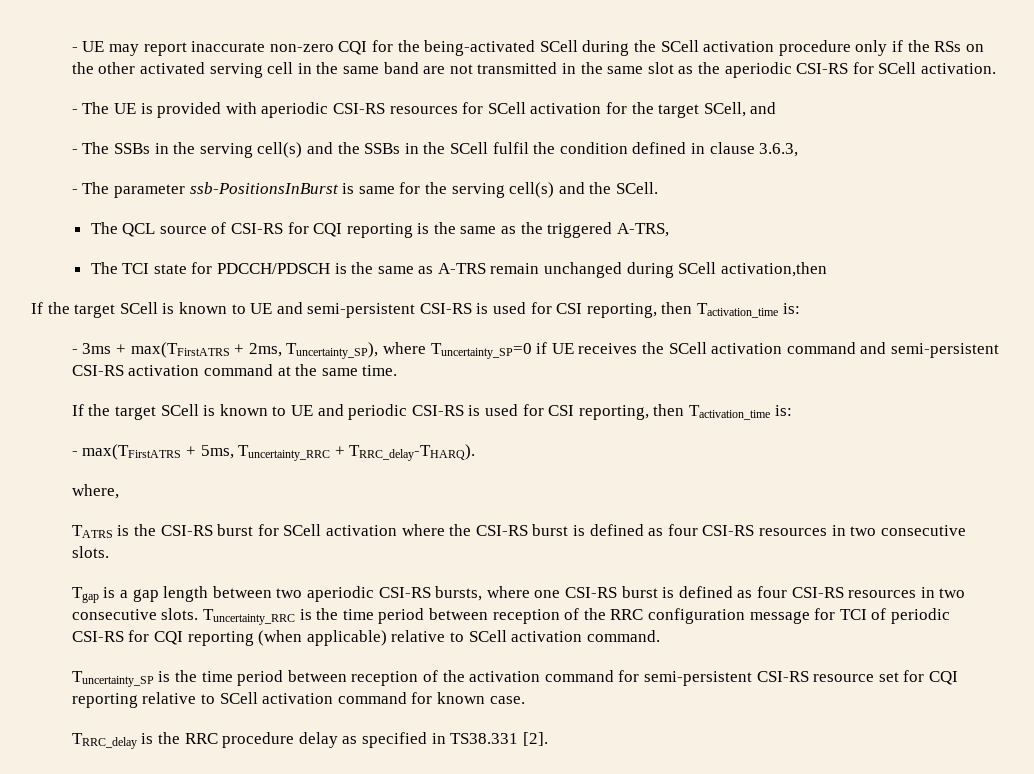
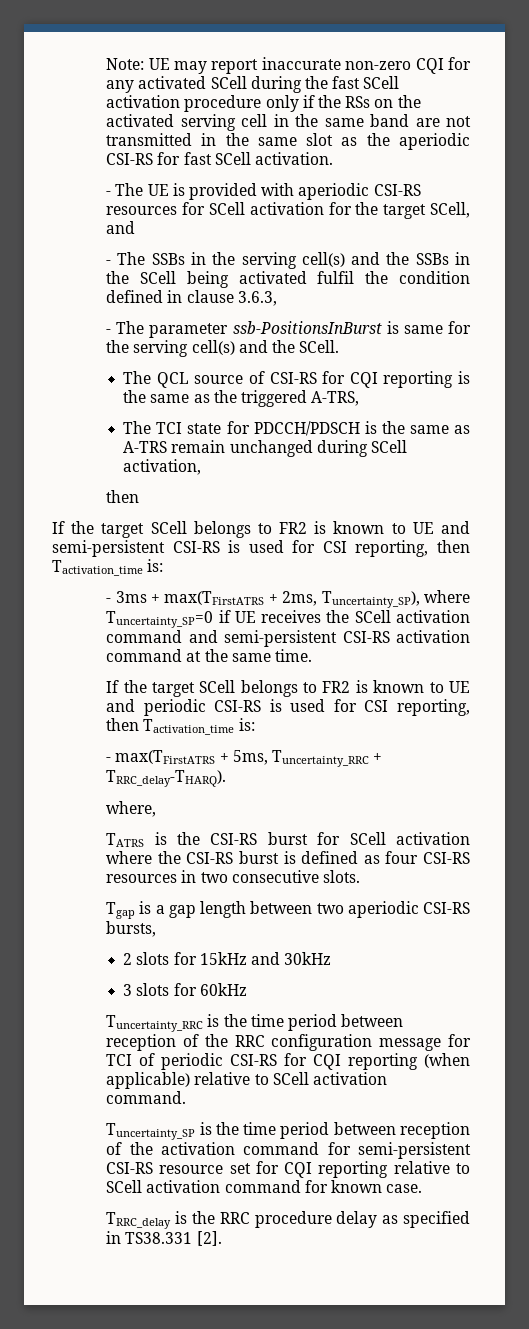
[71,47,78,52] - -> [106,58,145,70] Note:
[397,40,536,56] the being-activated -> [106,76,207,93] any activated
(656, 46) none -> [332,76,361,89] fast
[98,62,136,74] other -> (421, 101) none
(874, 68) none -> [183,152,212,165] fast
(488, 148) none -> [186,271,307,288] being activated
[720,262,827,277] [31,302,158,318] activation,then // If the target SCell -> [123,459,202,475] [106,490,140,503] [52,521,308,538] activation, // then // If the target SCell belongs to FR2
(199, 410) none -> [240,680,351,697] belongs to FR2
[486,586,966,598] [71,608,199,620] where one CSI-RS burst is defined as four CSI-RS resources in two consecutive slots. -> [123,952,332,965] [123,983,247,996] // 2 slots for 15kHz and 30kHz // 3 slots for 60kHz //

